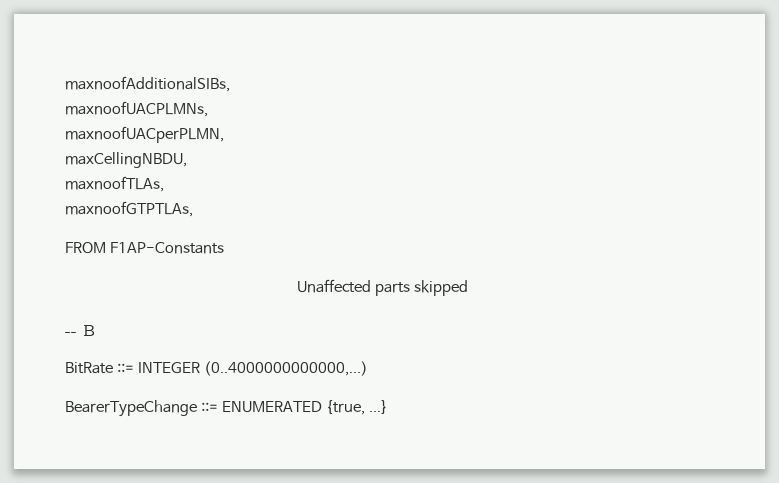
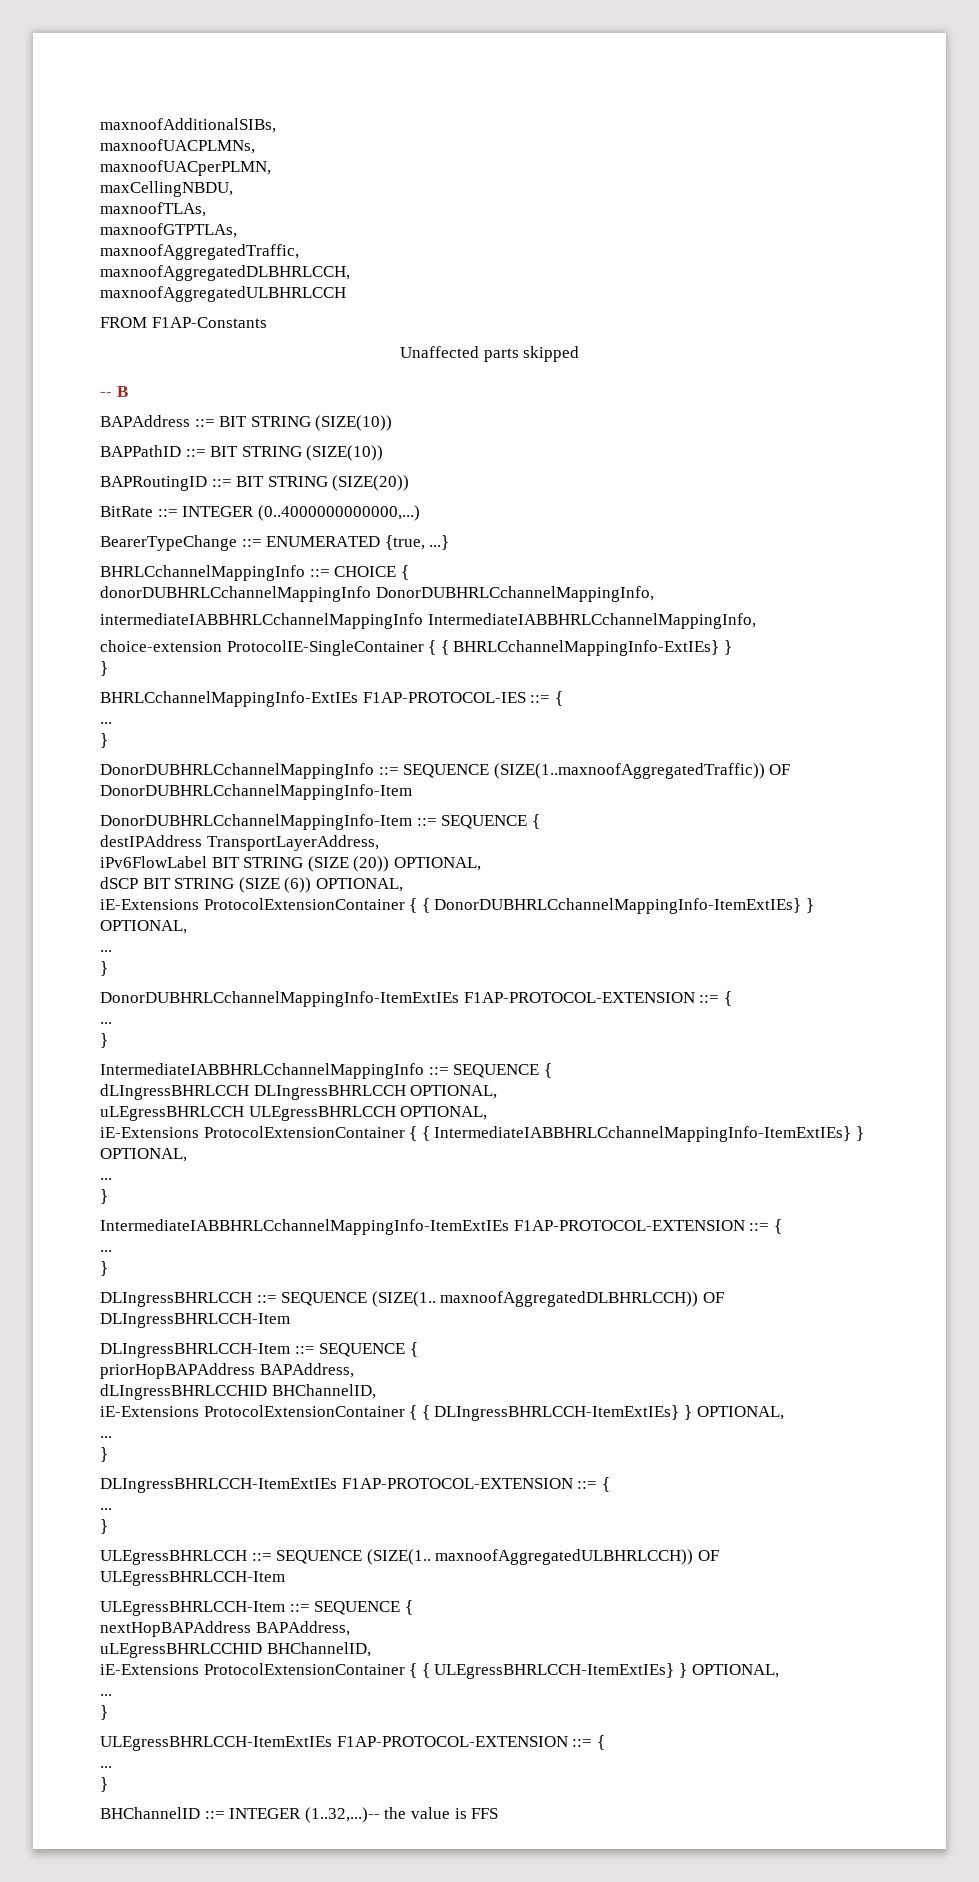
(193, 209) none -> [100,244,299,260] [100,265,350,281] [100,286,346,302] // maxnoofAggregatedTraffic, // maxnoofAggregatedDLBHRLCCH, // maxnoofAggregatedULBHRLCCH
(95, 330) none -> [100,415,393,431] [100,445,384,461] [100,475,410,491] // BAPAddress ::= BIT STRING (SIZE(10)) // BAPPathID ::= BIT STRING (SIZE(10)) // BAPRoutingID ::= BIT STRING (SIZE(20))
(388, 407) none -> [100,565,409,581] [100,586,654,602] [100,613,756,629] [100,640,732,656] [100,661,108,676] [100,691,563,707] [100,722,112,724] [100,733,108,748] [100,763,791,779] [100,784,412,800] [100,814,540,830] [100,835,379,851] [100,856,481,872] [100,877,403,893] [100,898,814,914] [100,920,187,934] [100,950,112,952] [100,961,108,976] [100,991,732,1007] [100,1022,112,1024] [100,1033,108,1048] [100,1063,552,1079] [100,1084,498,1100] [100,1106,488,1121] [100,1126,864,1142] [100,1148,187,1162] [100,1178,112,1180] [100,1189,108,1204] [100,1219,782,1235] [100,1250,112,1252] [100,1261,108,1276] [100,1291,724,1307] [100,1313,290,1328] [100,1342,418,1358] [100,1363,354,1379] [100,1384,376,1400] [100,1405,784,1421] [100,1436,112,1438] [100,1447,108,1462] [100,1477,610,1493] [100,1508,112,1510] [100,1519,108,1534] [100,1549,719,1565] [100,1571,285,1586] [100,1600,413,1616] [100,1621,350,1637] [100,1642,371,1658] [100,1663,779,1679] [100,1694,112,1696] [100,1705,108,1720] [100,1735,605,1751] [100,1766,112,1768] [100,1777,108,1792] [100,1807,499,1823] // BHRLCchannelMappingInfo ::= CHOICE { // donorDUBHRLCchannelMappingInfo DonorDUBHRLCchannelMappingInfo, // intermediateIABBHRLCchannelMappingInfo IntermediateIABBHRLCchannelMappingInfo, // choice-extension ProtocolIE-SingleContainer { { BHRLCchannelMappingInfo-ExtIEs} } // } // BHRLCchannelMappingInfo-ExtIEs F1AP-PROTOCOL-IES ::= { // ... // } // DonorDUBHRLCchannelMappingInfo ::= SEQUENCE (SIZE(1..maxnoofAggregatedTraffic)) OF DonorDUBHRLCchannelMappingInfo-Item // DonorDUBHRLCchannelMappingInfo-Item ::= SEQUENCE { // destIPAddress TransportLayerAddress, // iPv6FlowLabel BIT STRING (SIZE (20)) OPTIONAL, // dSCP BIT STRING (SIZE (6)) OPTIONAL, // iE-Extensions ProtocolExtensionContainer { { DonorDUBHRLCchannelMappingInfo-ItemExtIEs} } OPTIONAL, // ... // } // DonorDUBHRLCchannelMappingInfo-ItemExtIEs F1AP-PROTOCOL-EXTENSION ::= { // ... // } // IntermediateIABBHRLCchannelMappingInfo ::= SEQUENCE { // dLIngressBHRLCCH DLIngressBHRLCCH OPTIONAL, // uLEgressBHRLCCH ULEgressBHRLCCH OPTIONAL, // iE-Extensions ProtocolExtensionContainer { { IntermediateIABBHRLCchannelMappingInfo-ItemExtIEs} } OPTIONAL, // ... // } // IntermediateIABBHRLCchannelMappingInfo-ItemExtIEs F1AP-PROTOCOL-EXTENSION ::= { // ... // } // DLIngressBHRLCCH ::= SEQUENCE (SIZE(1.. maxnoofAggregatedDLBHRLCCH)) OF DLIngressBHRLCCH-Item // DLIngressBHRLCCH-Item ::= SEQUENCE { // priorHopBAPAddress BAPAddress, // dLIngressBHRLCCHID BHChannelID, // iE-Extensions ProtocolExtensionContainer { { DLIngressBHRLCCH-ItemExtIEs} } OPTIONAL, // ... // } // DLIngressBHRLCCH-ItemExtIEs F1AP-PROTOCOL-EXTENSION ::= { // ... // } // ULEgressBHRLCCH ::= SEQUENCE (SIZE(1.. maxnoofAggregatedULBHRLCCH)) OF ULEgressBHRLCCH-Item // ULEgressBHRLCCH-Item ::= SEQUENCE { // nextHopBAPAddress BAPAddress, // uLEgressBHRLCCHID BHChannelID, // iE-Extensions ProtocolExtensionContainer { { ULEgressBHRLCCH-ItemExtIEs} } OPTIONAL, // ... // } // ULEgressBHRLCCH-ItemExtIEs F1AP-PROTOCOL-EXTENSION ::= { // ... // } // BHChannelID ::= INTEGER (1..32,...)-- the value is FFS

